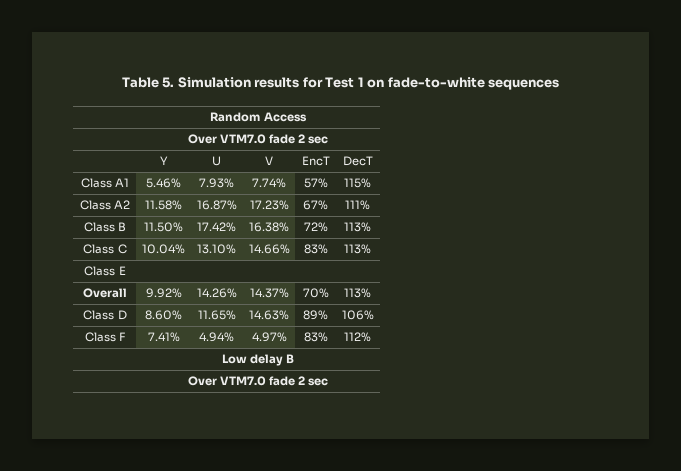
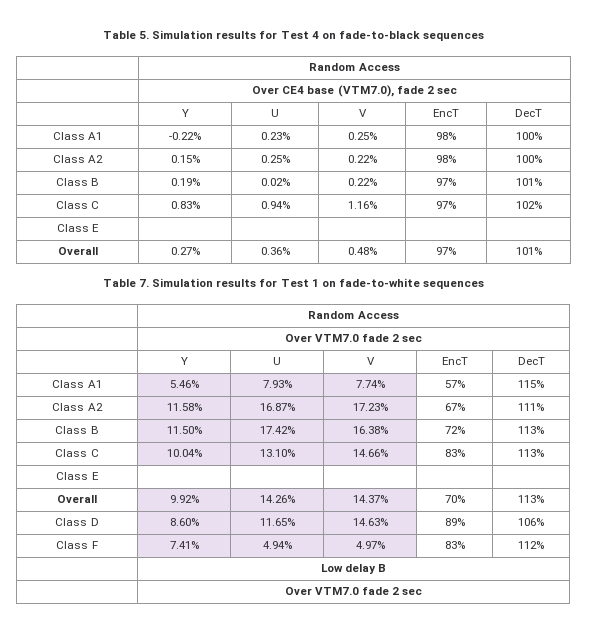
(355, 82) none -> [311,31,484,41] [309,63,400,71] [252,85,457,97] [181,109,189,117] [271,109,279,117] [358,109,367,117] [433,109,459,117] [515,109,542,117] [52,132,103,140] [169,132,202,140] [260,132,290,140] [347,132,377,140] [436,132,456,140] [515,132,542,140] [52,155,104,163] [170,155,200,163] [260,155,290,163] [347,155,377,163] [436,155,456,163] [515,155,542,163] [55,178,100,186] [170,178,200,186] [260,178,290,186] [347,178,377,186] [436,178,456,186] [515,178,542,186] [55,201,100,209] [170,201,200,209] [260,201,290,209] [347,201,377,209] [436,201,456,209] [515,201,542,209] [56,224,100,232] [57,247,98,255] [170,247,200,255] [260,247,290,255] [347,247,377,255] [436,247,456,255] [515,247,542,255] [103,278,309,287] 4 on fade-to-black sequences // | Random Access // | Over CE4 base (VTM7.0), fade 2 sec // | Y | U | V | EncT | DecT // Class A1 | -0.22% | 0.23% | 0.25% | 98% | 100% // Class A2 | 0.15% | 0.25% | 0.22% | 98% | 100% // Class B | 0.19% | 0.02% | 0.22% | 97% | 101% // Class C | 0.83% | 0.94% | 1.16% | 97% | 102% // Class E | | | | | // Overall | 0.27% | 0.36% | 0.48% | 97% | 101% // Table 7. Simulation results for Test

